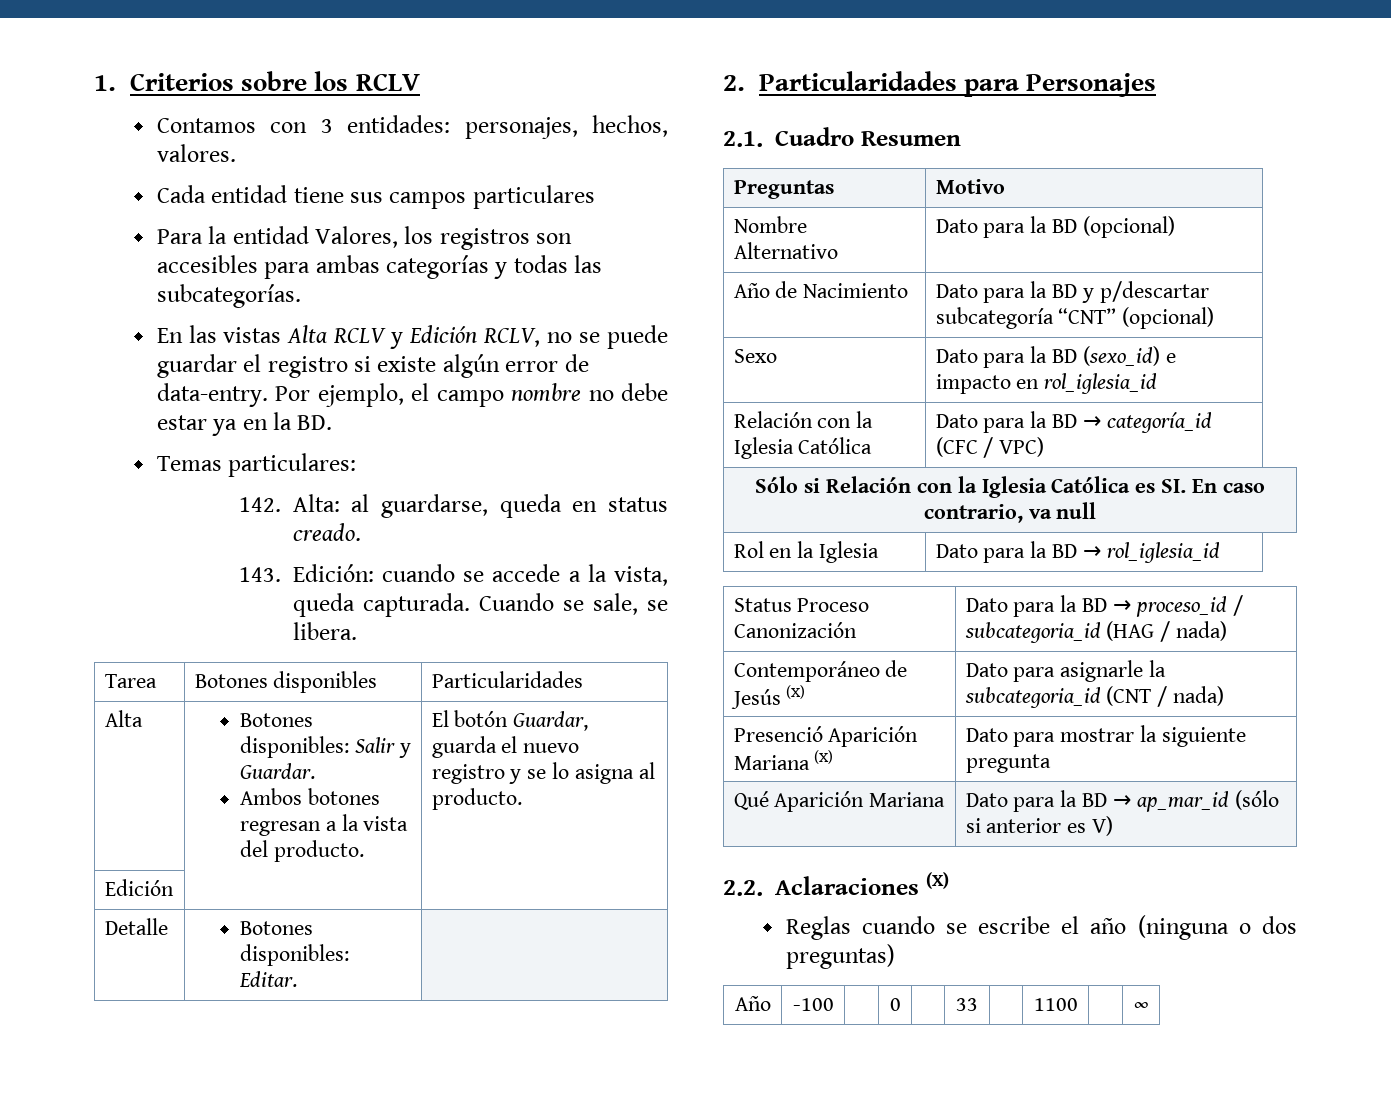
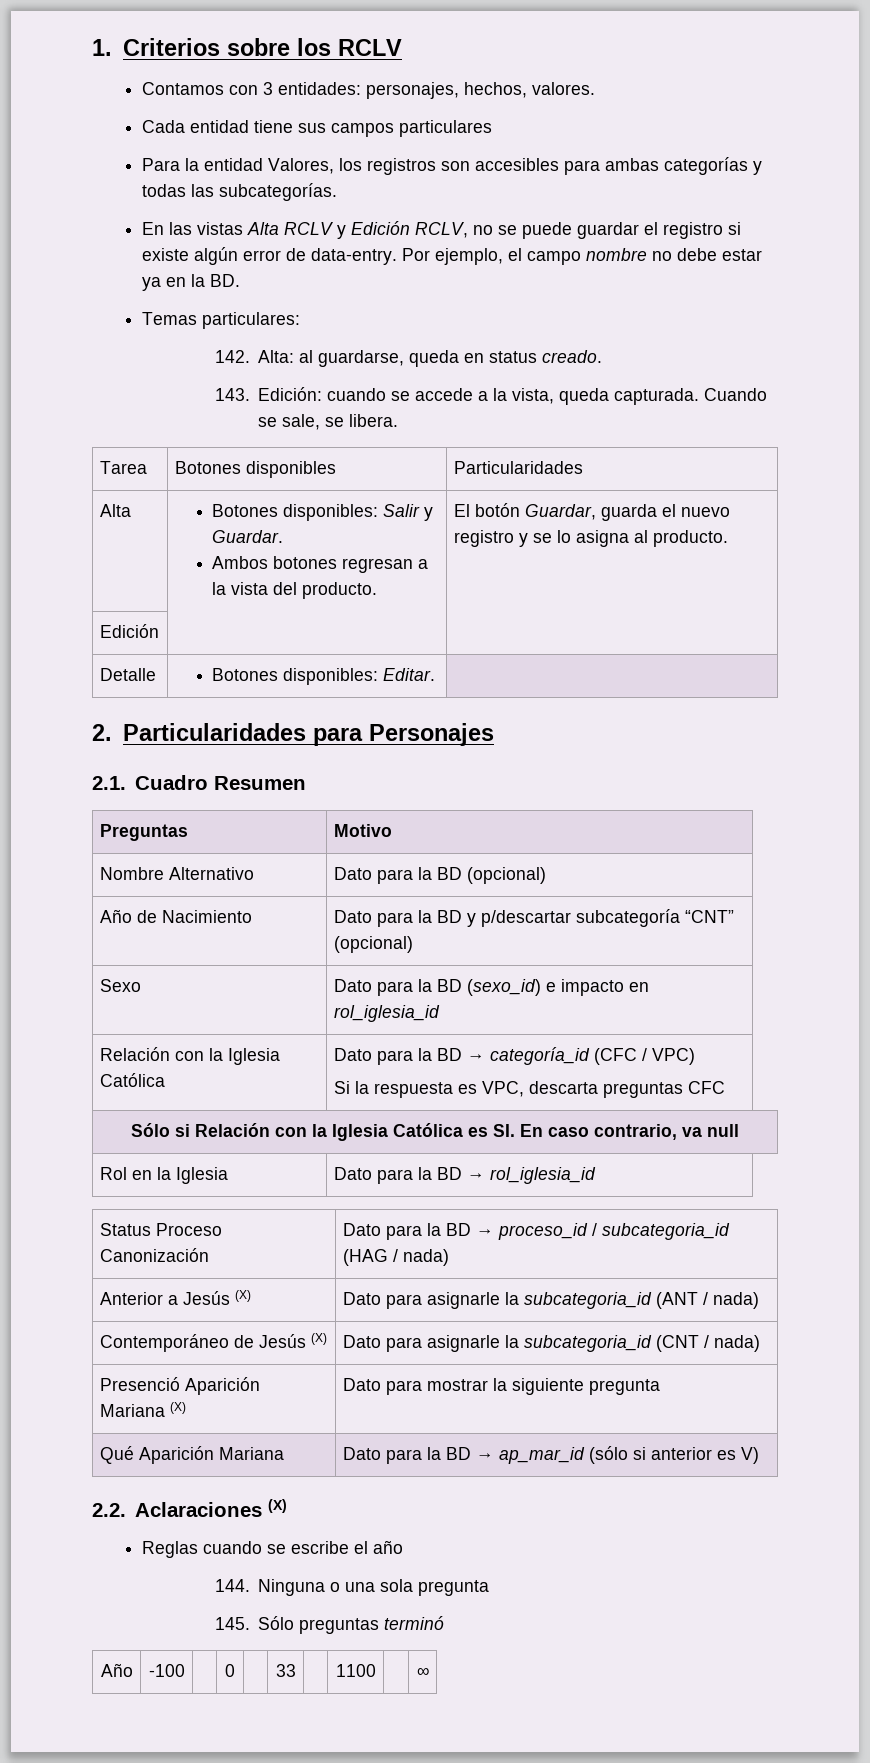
(1045, 447) none -> [333,1081,725,1098] // Si la respuesta es VPC, descarta preguntas CFC
(1228, 631) none -> [99,1290,251,1305] [342,1292,759,1309] // Anterior a Jesús (X) | Dato para asignarle la subcategoria_id (ANT / nada)
[1137,915,1297,940] [785,944,895,969] (ninguna o dos preguntas) -> [214,1579,490,1596] [214,1616,445,1634] // 144. Ninguna o una sola pregunta // 145. Sólo preguntas terminó

